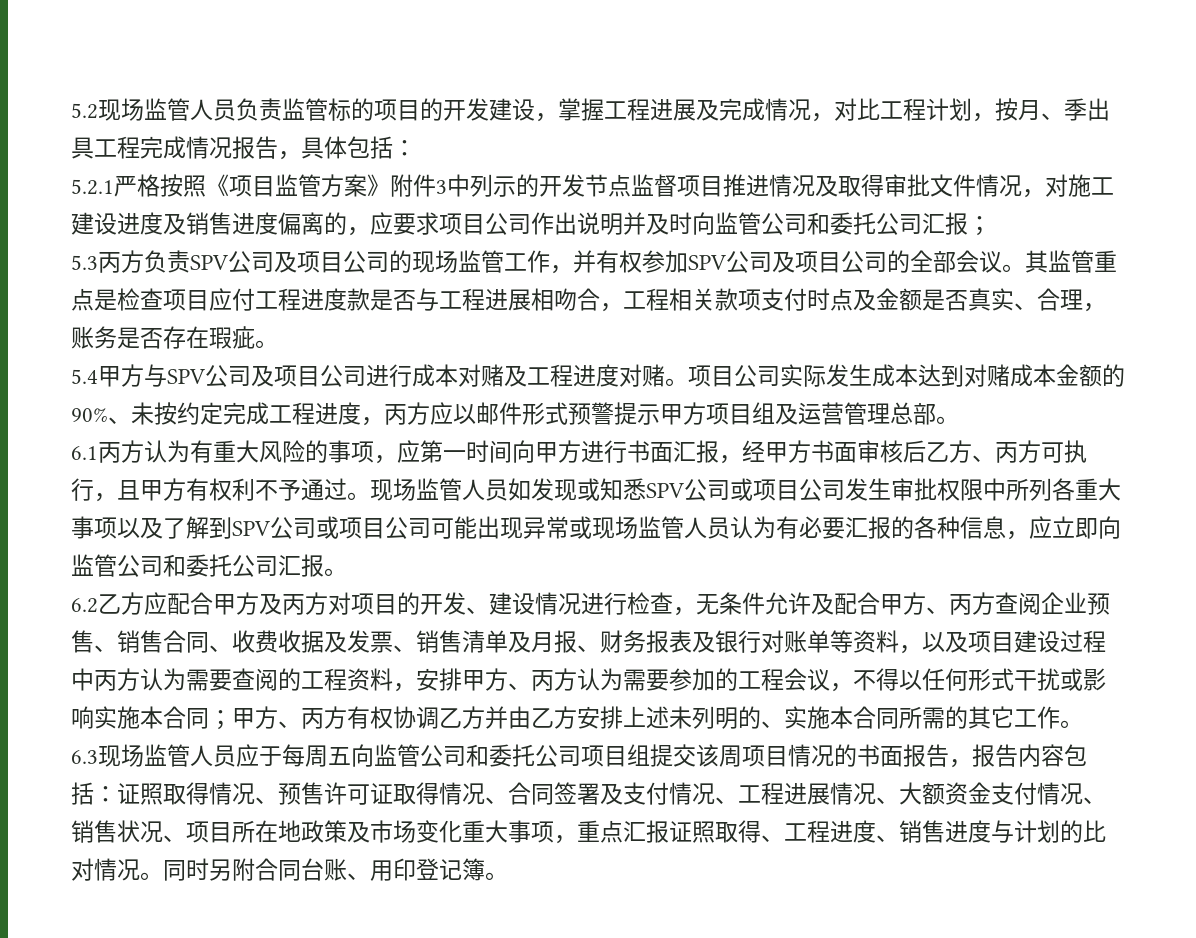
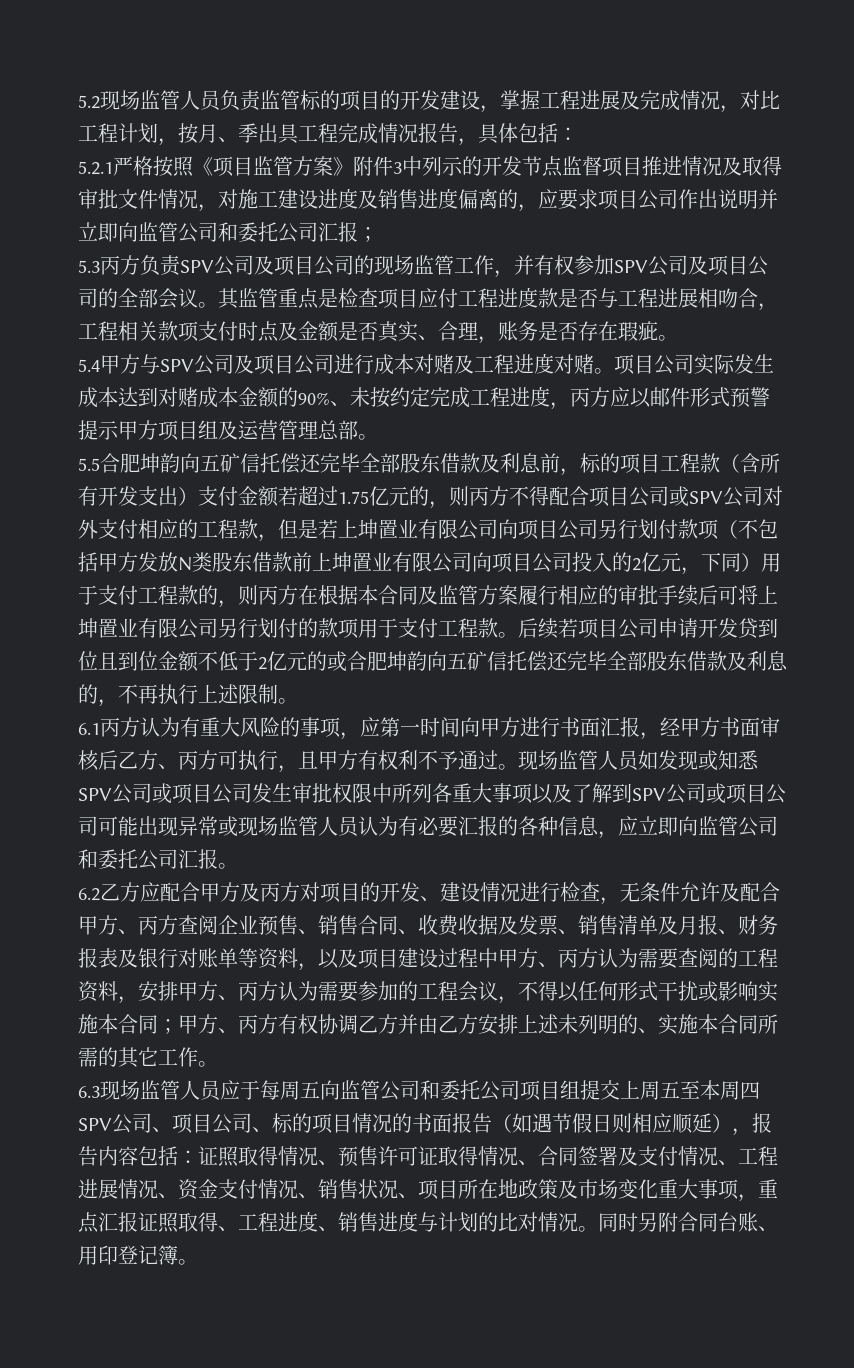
[646,212,692,235] 及时 -> [78,222,118,242] 立即
(959, 420) none -> [78,453,780,476] [78,486,783,509] [78,519,778,542] [78,552,781,575] [78,585,778,608] [78,618,778,639] [78,651,788,672] [78,684,298,707] // 5.5合肥坤韵向五矿信托偿还完毕全部股东借款及利息前，标的项目工程款（含所有开发支出）支付金额若超过1.75亿元的，则丙方不得配合项目公司或SPV公司对外支付相应的工程款，但是若上坤置业有限公司向项目公司另行划付款项（不包括甲方发放N类股东借款前上坤置业有限公司向项目公司投入的2亿元，下同）用于支付工程款的，则丙方在根据本合同及监管方案履行相应的审批手续后可将上坤置业有限公司另行划付的款项用于支付工程款。后续若项目公司申请开发贷到位且到位金额不低于2亿元的或合肥坤韵向五矿信托偿还完毕全部股东借款及利息的，不再执行上述限制。
(94, 679) none -> [498,948,558,968] 甲方、
[696,744,742,767] 该周 -> [620,1080,760,1100] [78,1113,312,1134] 上周五至本周四SPV公司、项目公司、标的
(949, 755) none -> [492,1113,732,1134] （如遇节假日则相应顺延）
[899,782,945,805] 大额 -> (178, 1195) none

